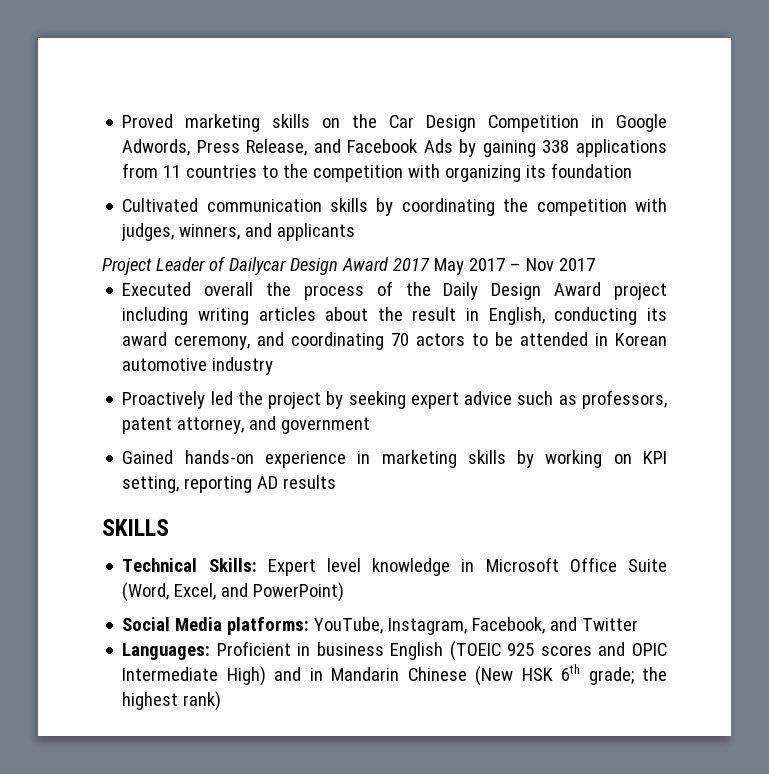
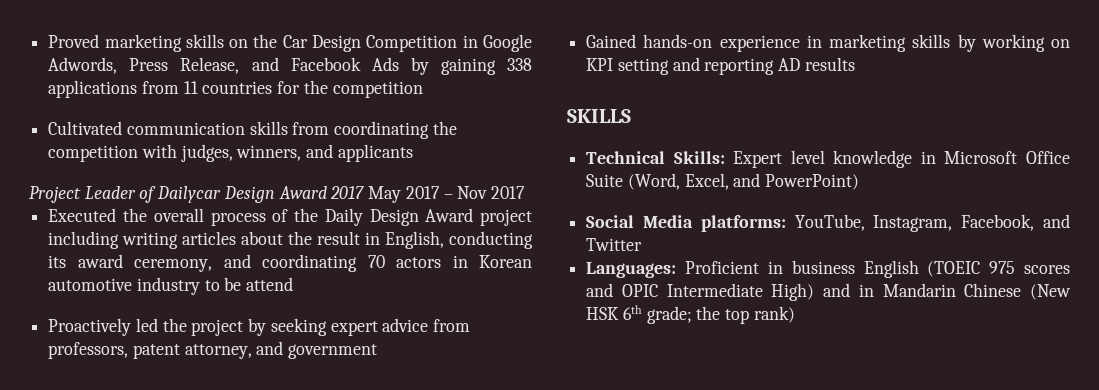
[262,163,633,182] to the competition with organizing its foundation -> [277,80,423,98] for the competition
[376,198,394,216] by -> [292,122,330,135] from
[204,282,292,296] overall the -> [123,208,204,222] the overall
[472,332,589,346] to be attended -> (442, 262) none
(274, 366) none -> [204,277,294,291] to be attend
[517,391,577,405] such as -> [433,319,471,332] from
[122,476,180,493] setting, -> [617,57,700,75] setting and
[507,643,535,656] 925 -> [989,261,1016,274] 975
[122,692,179,710] highest -> [725,309,750,324] top

